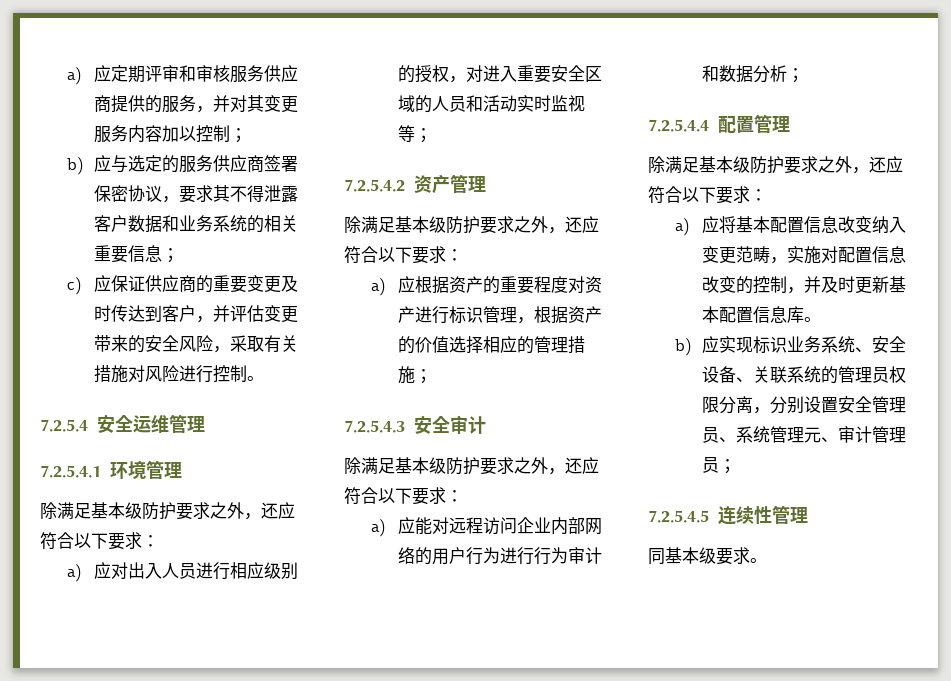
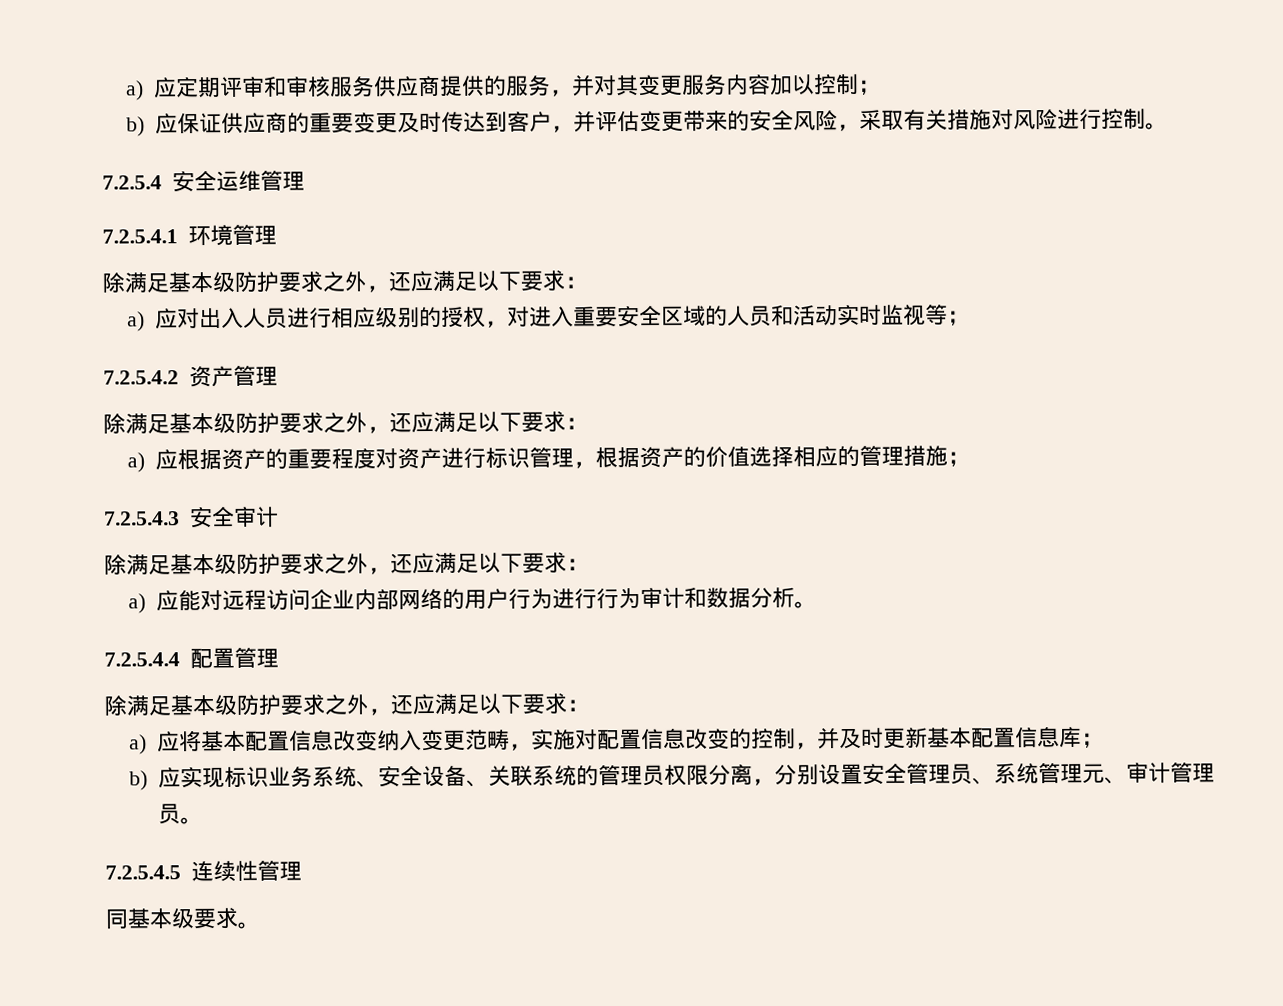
[111,155,299,173] [94,185,299,203] [94,215,299,233] [94,245,180,263] [67,275,112,295] 与选定的服务供应商签署保密协议，要求其不得泄露客户数据和业务系统的相关重要信息； // c)应 -> (179, 124) none
[40,532,74,550] 符合 -> [432,270,478,292] 满足
[344,246,378,264] 符合 -> [433,411,478,433] 满足
[344,487,378,505] 符合 -> [434,552,479,574] 满足
[787,68,805,83] ； -> [794,601,818,609] 。
[648,186,682,204] 符合 -> [434,693,479,715] 满足
[804,317,822,322] 。 -> [1081,732,1105,748] ；
[719,459,737,474] ； -> [180,817,204,825] 。

